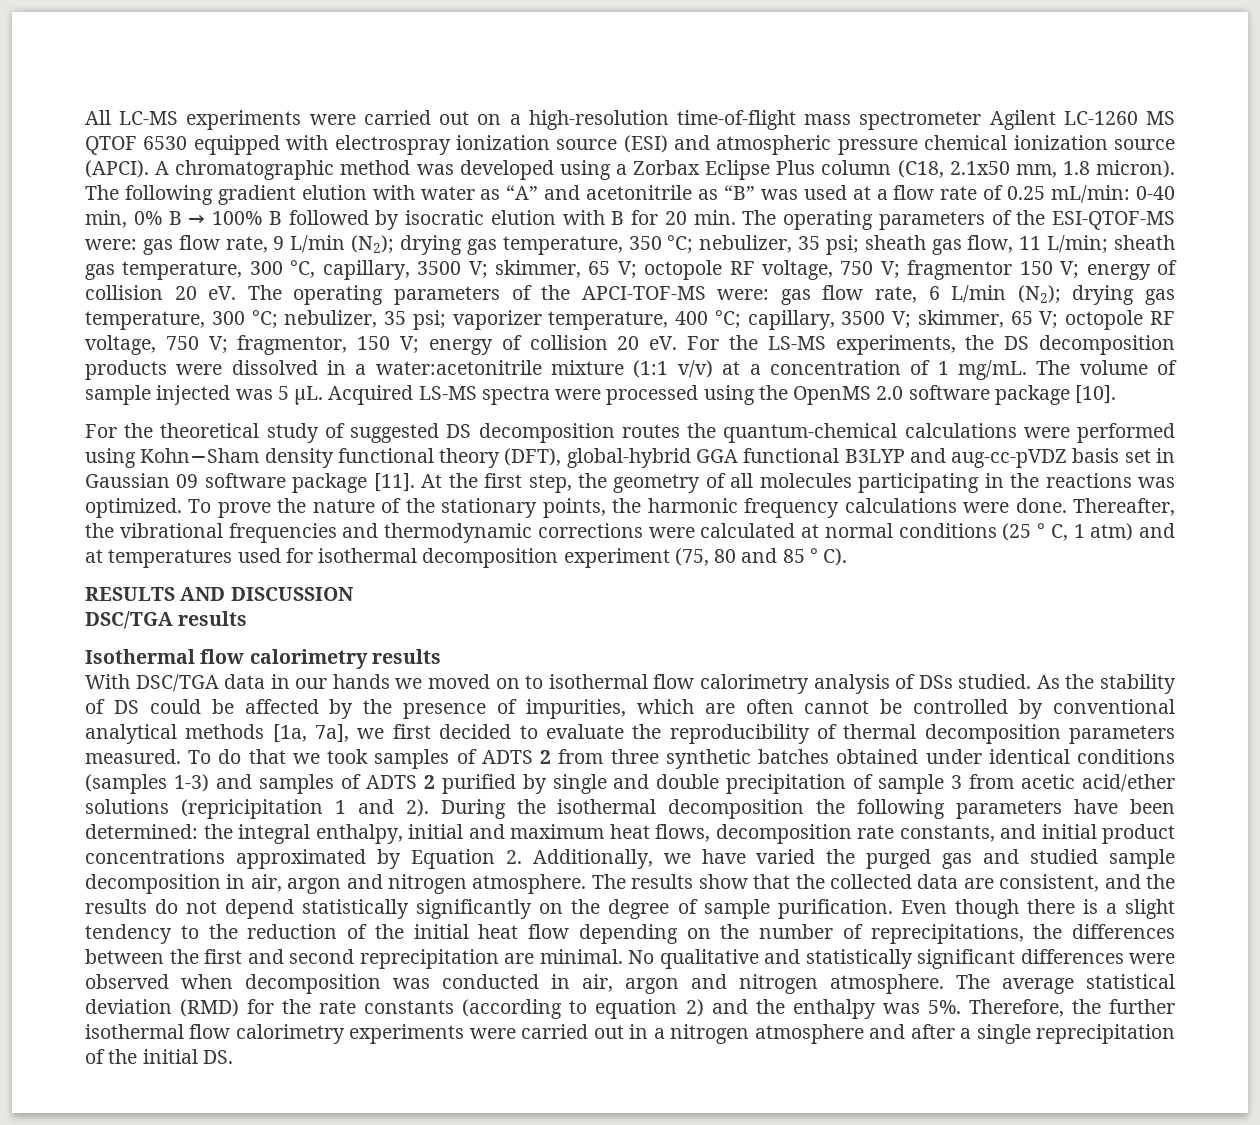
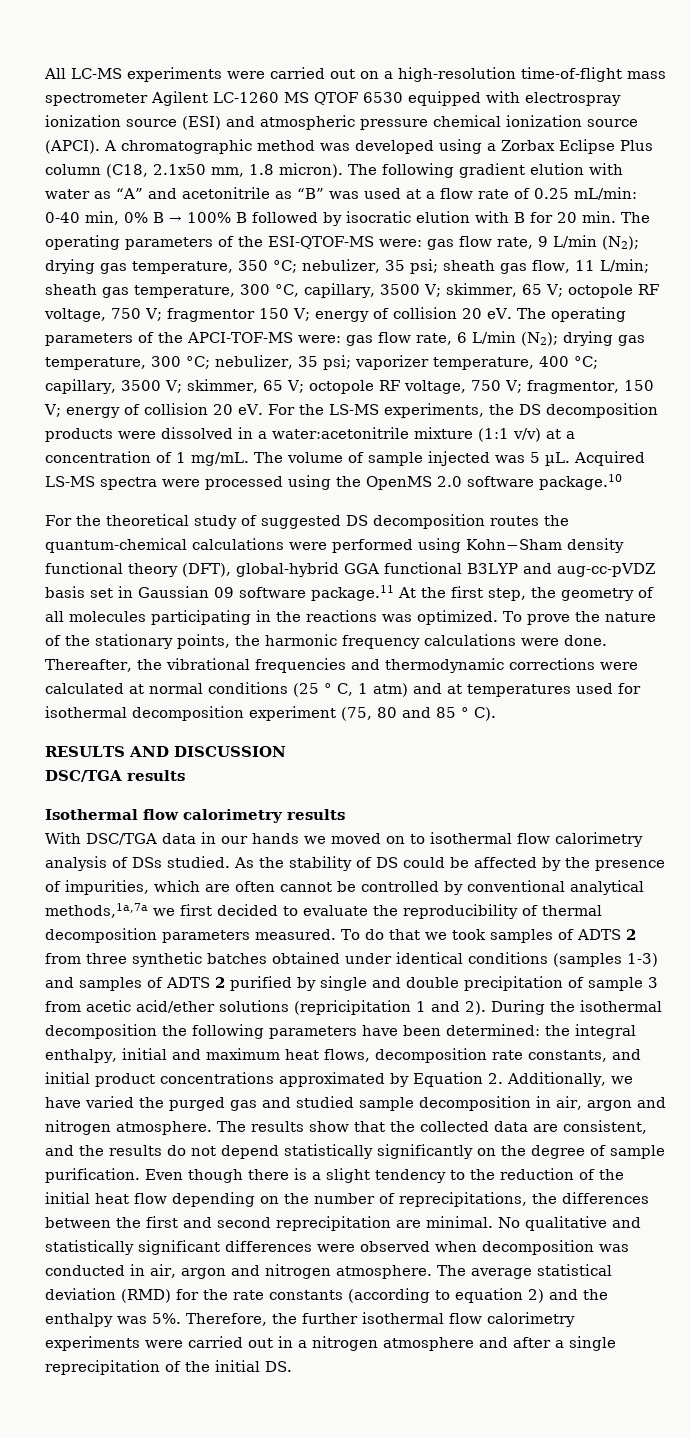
[994,385,1117,405] package [10]. -> [539,474,622,490] package.10
[292,473,415,493] package [11]. -> [311,585,394,601] package.11
[185,724,350,743] methods [1a, 7a], -> [45,903,148,918] methods,1a,7a

